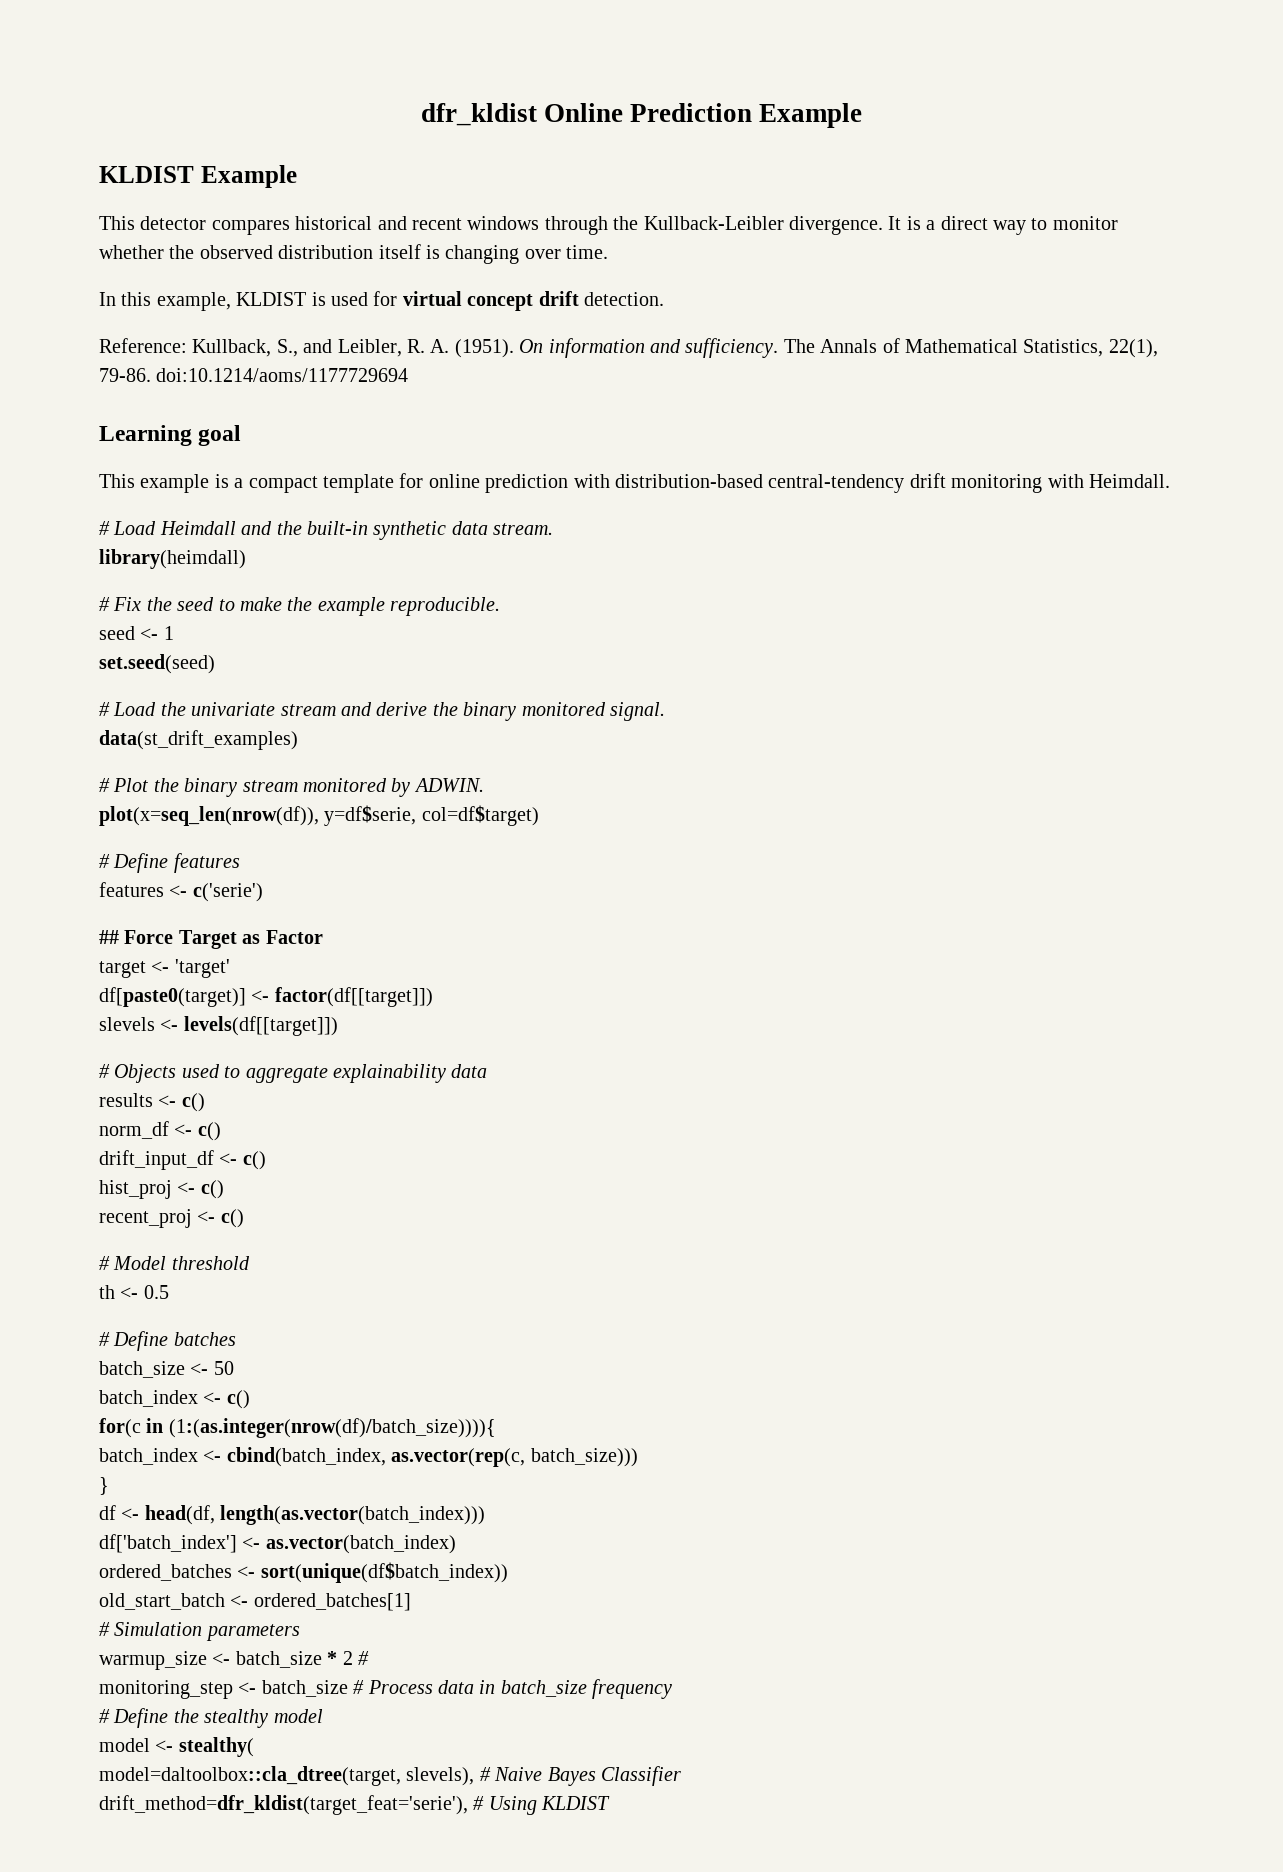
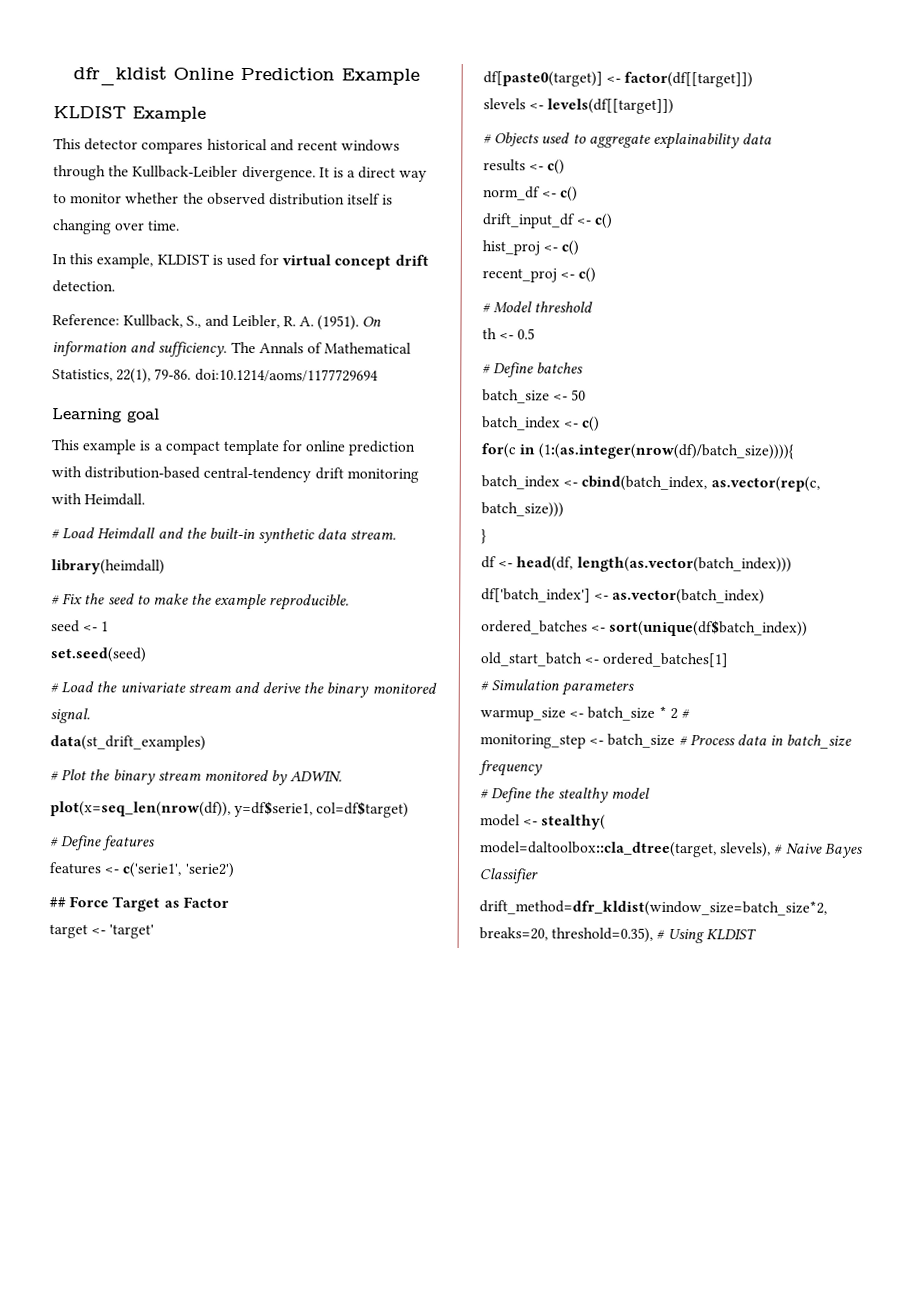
[324,805,417,826] y=df$serie, -> [234,800,314,818] y=df$serie1,
[192,883,263,902] c('serie') -> [122,862,234,878] c('serie1', 'serie2')
[99,1795,468,1815] drift_method=dfr_kldist(target_feat='serie'), -> [479,899,827,917] [479,927,654,943] drift_method=dfr_kldist(window_size=batch_size*2, breaks=20, threshold=0.35),

